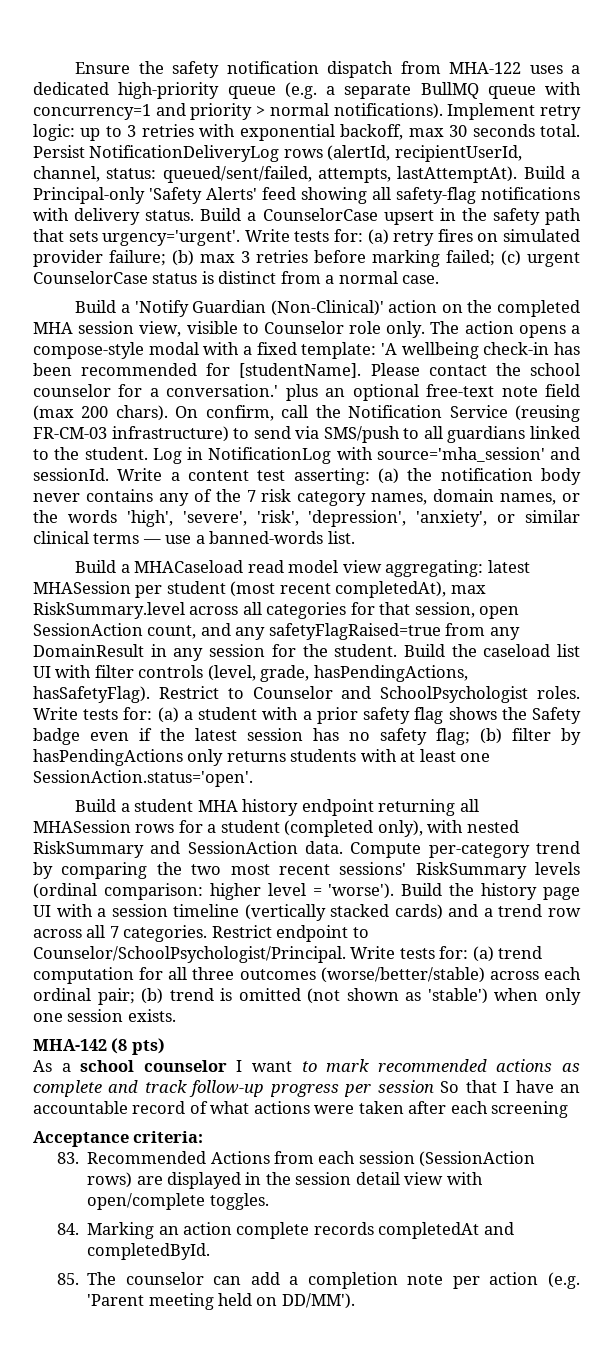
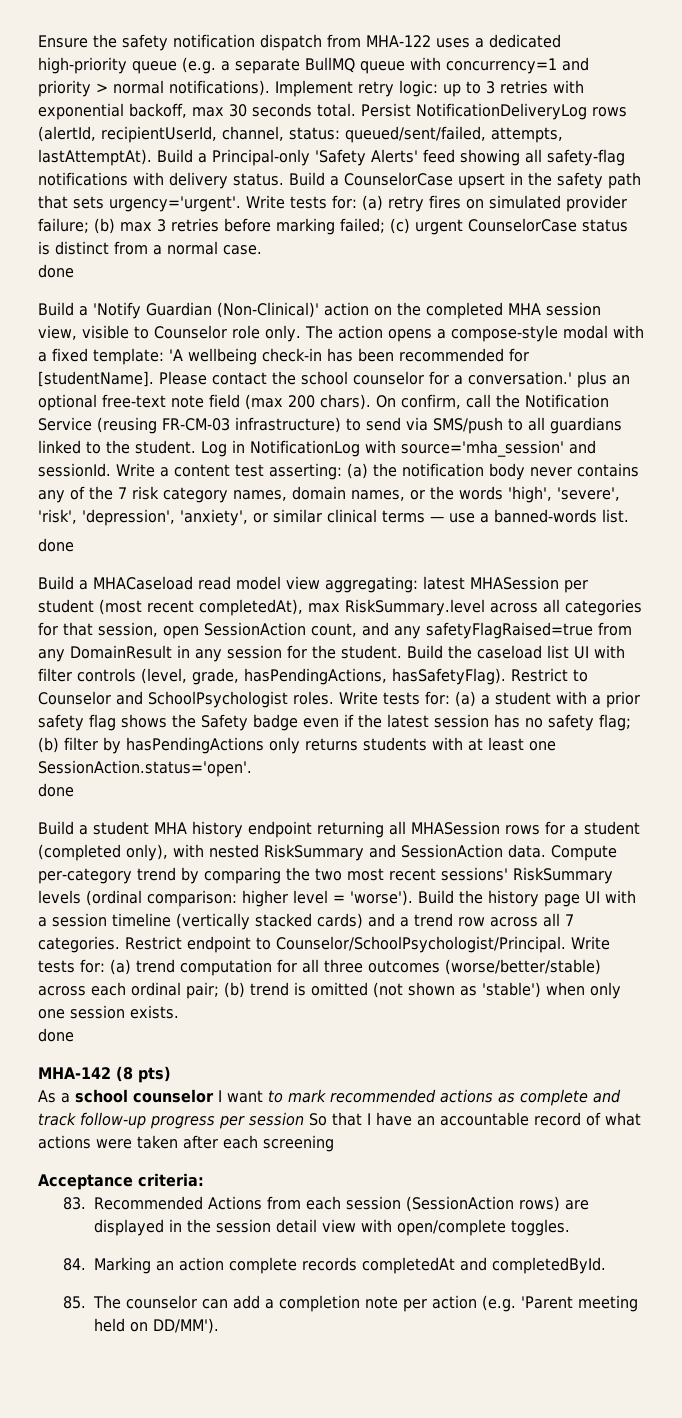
(440, 279) none -> [38,264,74,278] // done
(355, 537) none -> [38,538,74,552] // done
(253, 778) none -> [38,783,74,797] // done
(176, 1015) none -> [38,1028,74,1042] // done

